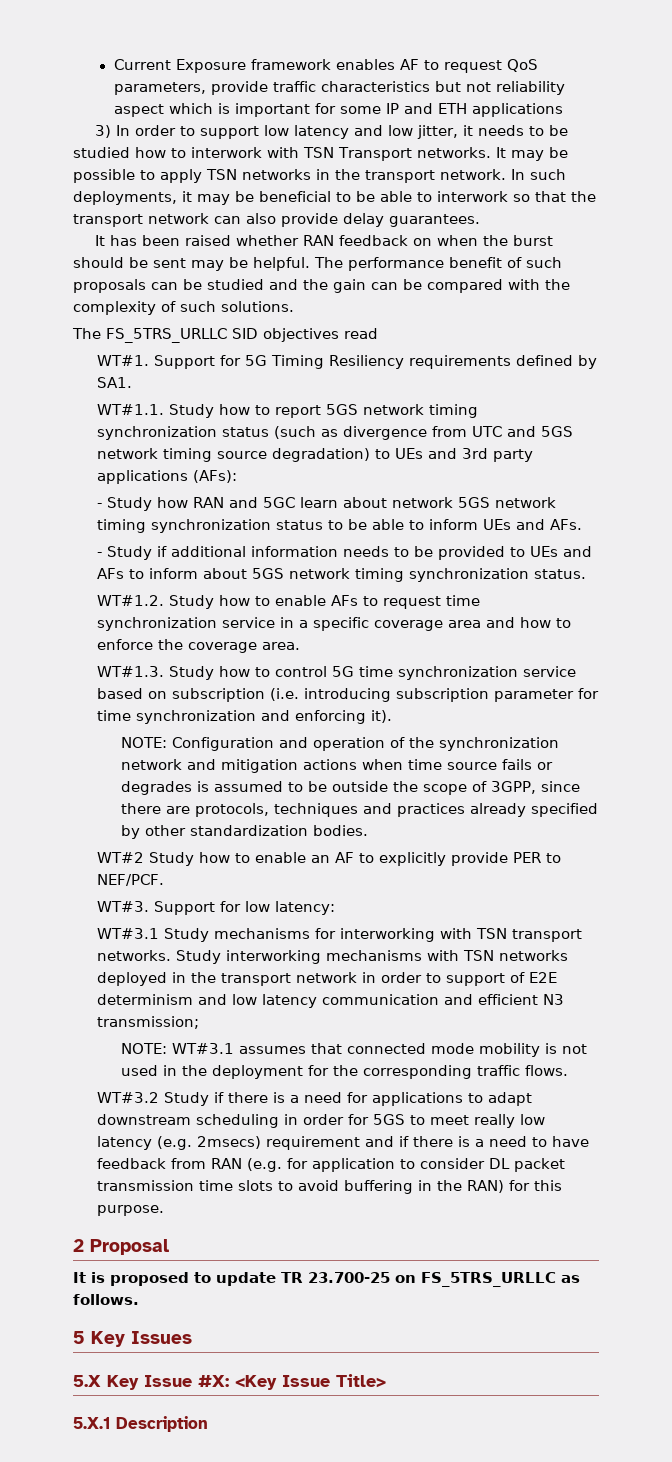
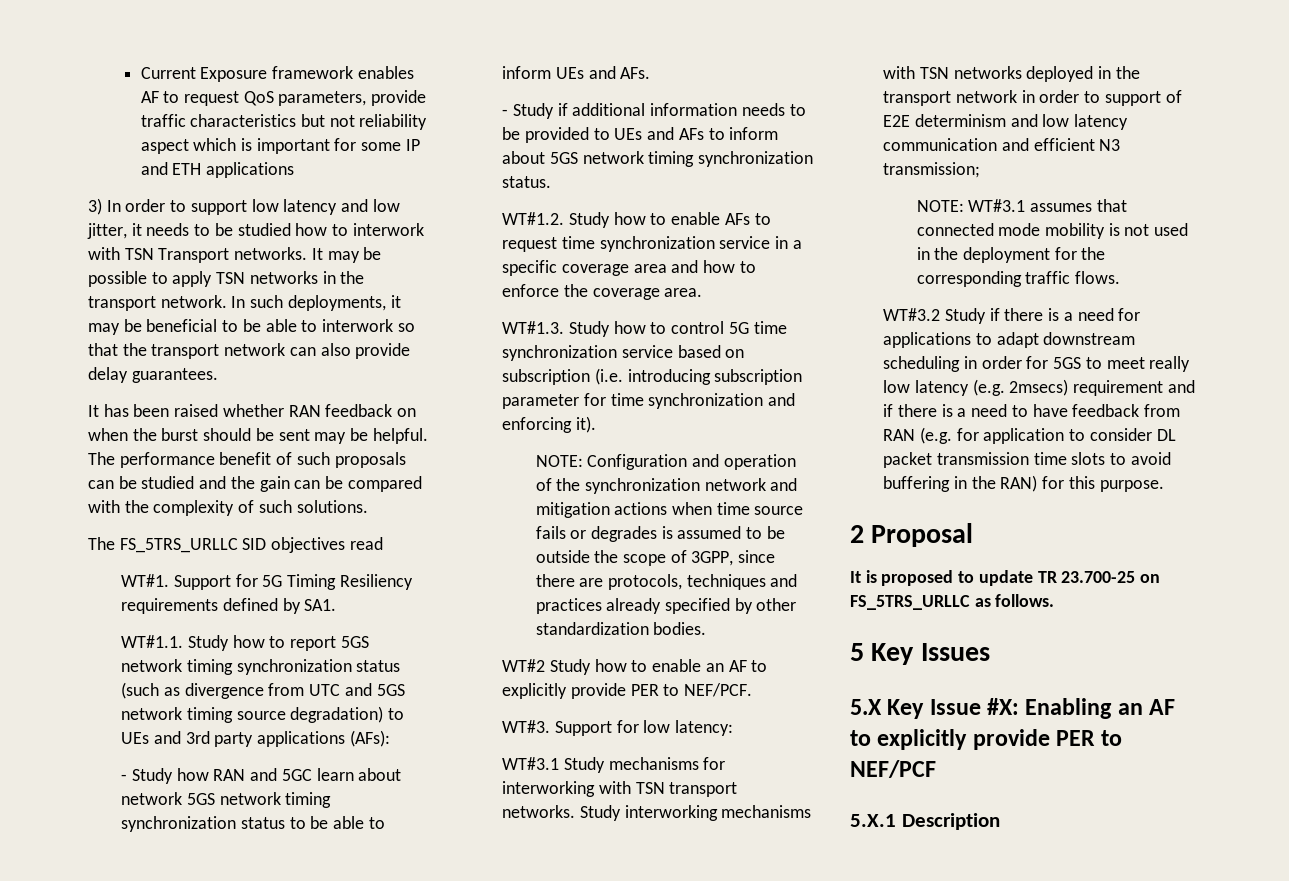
[235,1374,386,1390] <Key Issue Title> -> [1025,698,1176,719] [850,729,1123,750] [850,760,936,778] Enabling an AF to explicitly provide PER to NEF/PCF

